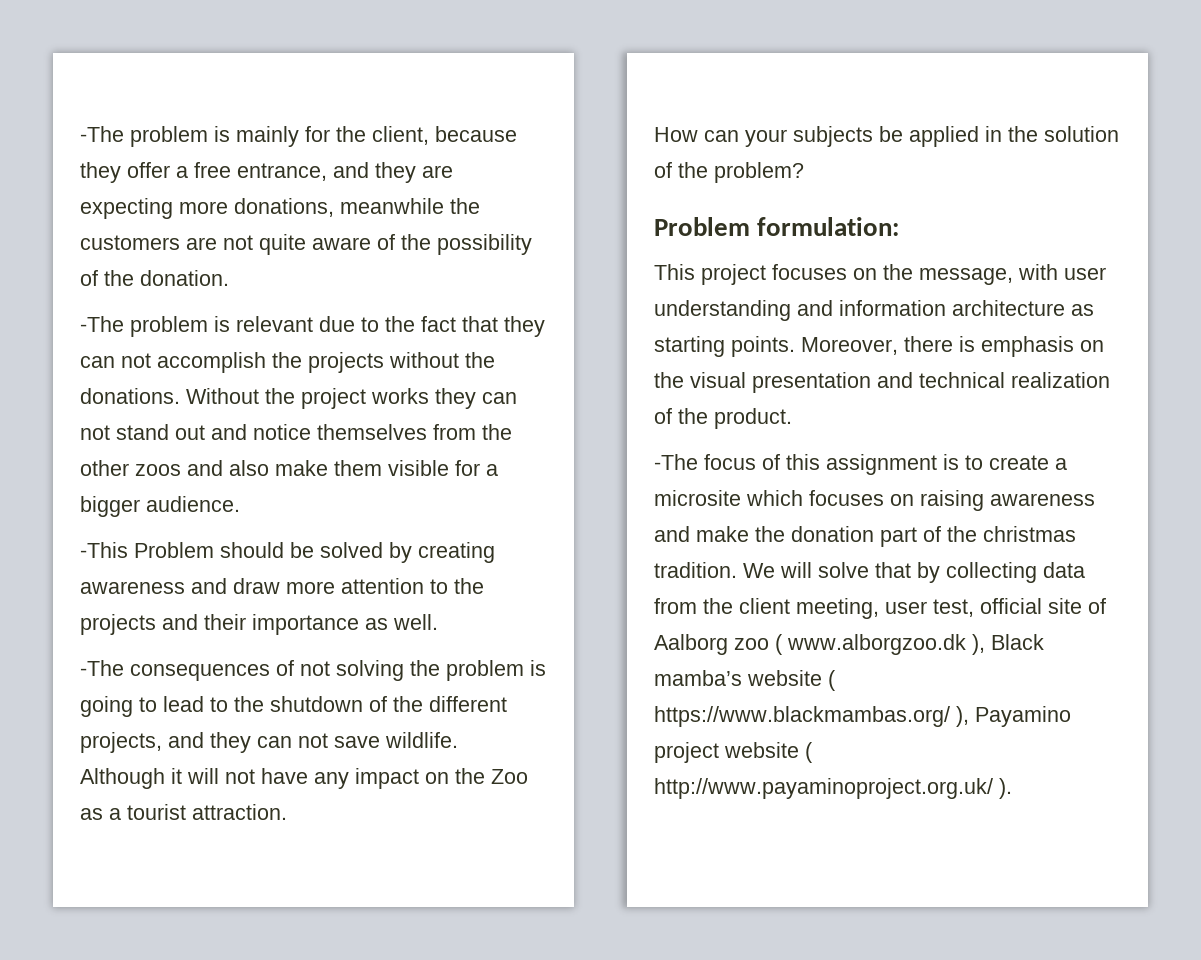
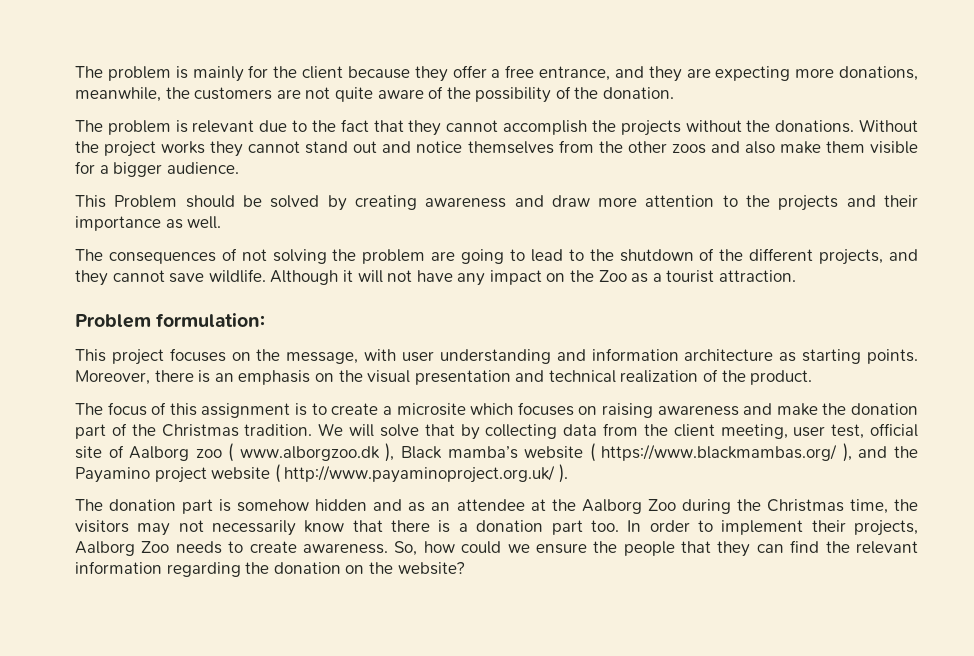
[80,126,124,142] -The -> [75,66,103,78] The
[372,126,429,145] client, -> [302,66,343,79] client
[340,198,444,214] meanwhile -> [75,87,161,102] meanwhile,
[80,316,124,332] -The -> [75,120,103,132] The
[80,353,151,368] can not -> [446,120,499,132] cannot
[482,392,517,404] [80,425,110,440] can not -> [248,141,301,153] cannot
[80,542,128,558] -This -> [75,195,106,208] This
[80,660,124,676] -The -> [75,249,103,261] The
[530,660,546,676] is -> [431,251,456,261] are
[257,733,328,748] can not -> [112,270,165,282] cannot
[654,126,1119,147] [654,162,804,183] // How can your subjects be applied in the solution of the problem? -> (797, 276) none
(975, 344) none -> [214,373,234,382] an
[654,454,698,470] -The -> [75,403,103,415] The
[983,526,1076,542] christmas -> [161,424,239,437] Christmas
(969, 716) none -> [858,446,918,458] and the
(1012, 788) none -> [75,499,918,514] [75,520,919,536] [75,540,919,557] [75,561,465,577] // The donation part is somehow hidden and as an attendee at the Aalborg Zoo during the Christmas time, the visitors may not necessarily know that there is a donation part too. In order to implement their projects, Aalborg Zoo needs to create awareness. So, how could we ensure the people that they can find the relevant information regarding the donation on the website?

